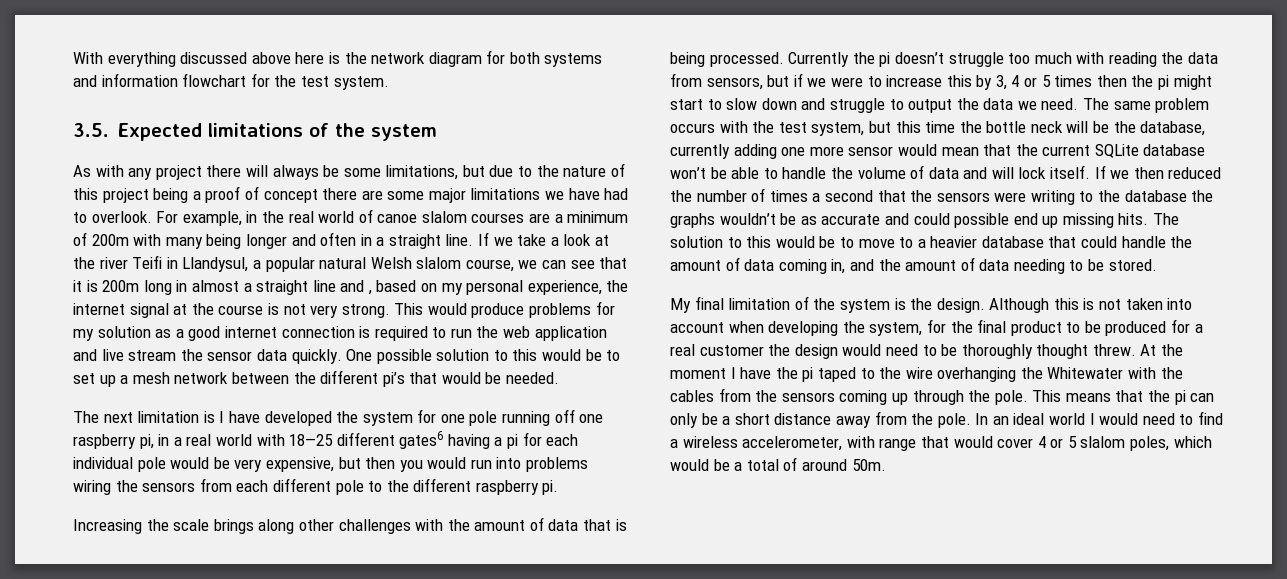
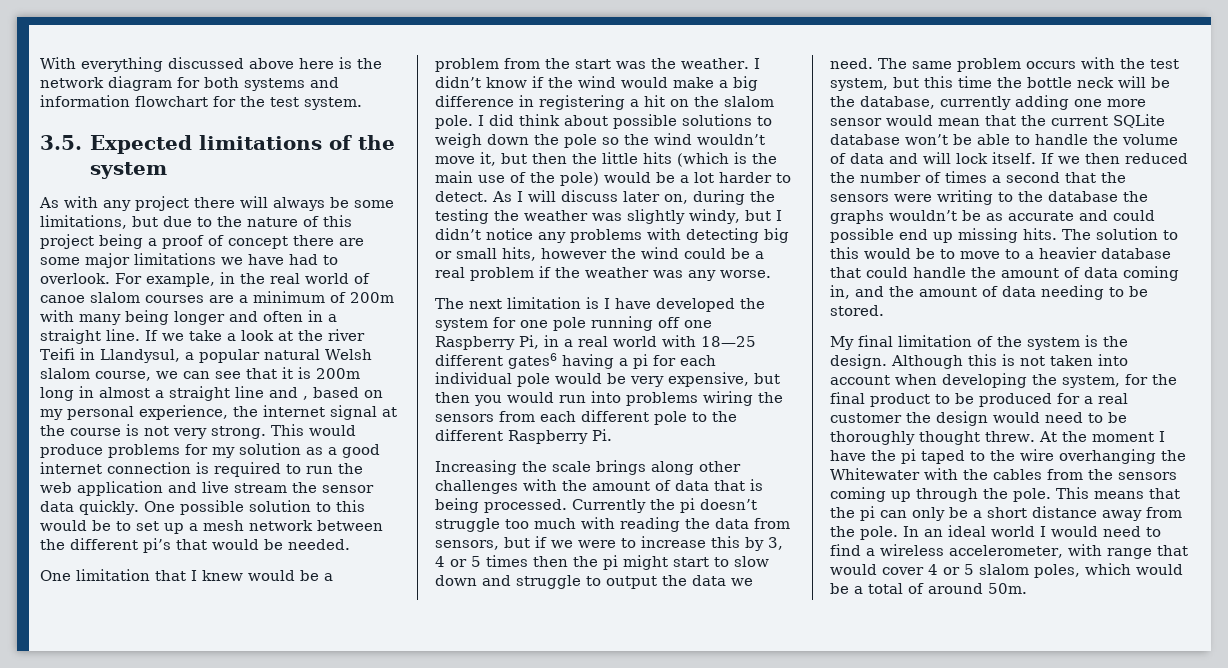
(560, 378) none -> [40,569,333,581] [435,58,760,72] [435,76,758,91] [435,95,774,110] [435,114,772,129] [435,133,765,148] [435,152,777,167] [435,171,791,186] [435,190,775,205] [435,209,782,224] [435,228,789,243] [435,247,764,261] [435,266,771,281] // One limitation that I knew would be a problem from the start was the weather. I didn’t know if the wind would make a big difference in registering a hit on the slalom pole. I did think about possible solutions to weigh down the pole so the wind wouldn’t move it, but then the little hits (which is the main use of the pole) would be a lot harder to detect. As I will discuss later on, during the testing the weather was slightly windy, but I didn’t notice any problems with detecting big or small hits, however the wind could be a real problem if the weather was any worse.
[73,434,154,449] raspberry pi, -> [435,335,539,350] Raspberry Pi,
[475,480,559,495] raspberry pi. -> [508,429,612,444] Raspberry Pi.

